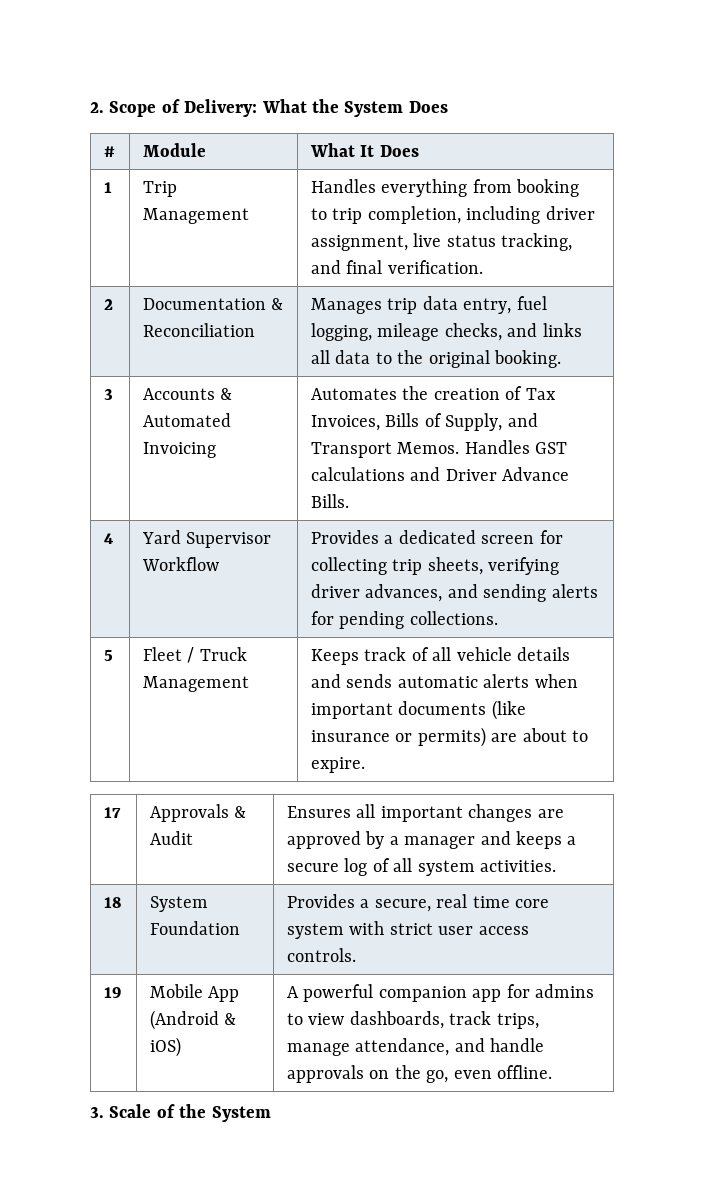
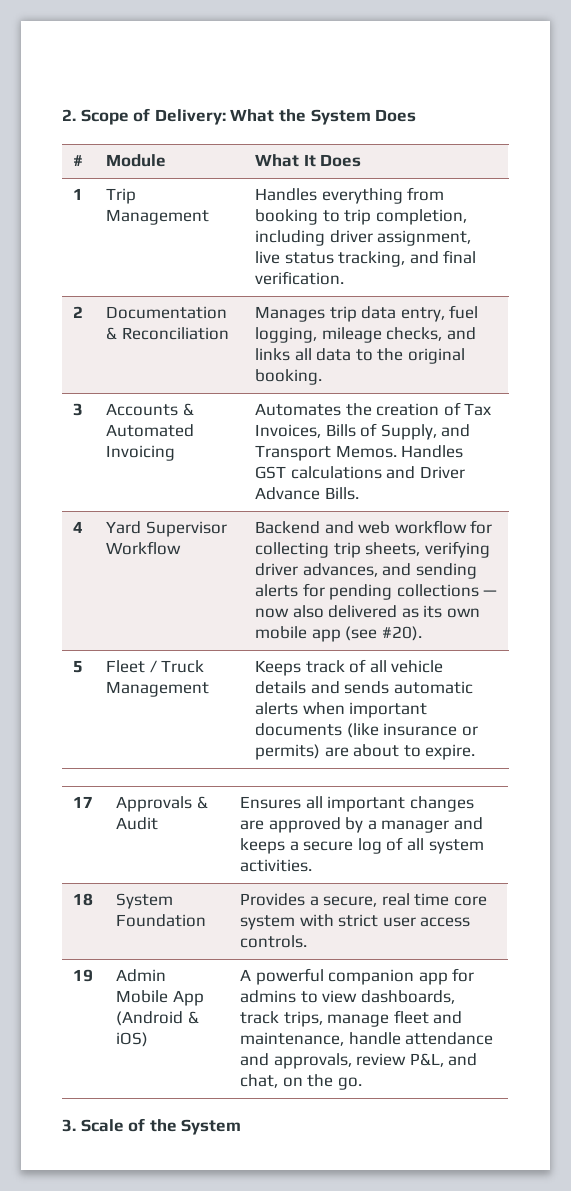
[310,530,535,544] Provides a dedicated screen -> [255,520,467,534] Backend and web workflow
[409,611,498,625] collections. -> [396,584,498,597] [255,605,480,618] [255,626,422,642] collections — now also delivered as its own mobile app (see #20).
(122, 992) none -> [116,969,167,982] Admin
[355,1038,545,1056] [286,1065,552,1083] attendance, and handle approvals on the go, even offline. -> [393,1010,463,1024] [240,1032,494,1046] [240,1053,478,1069] [240,1074,362,1090] fleet and maintenance, handle attendance and approvals, review P&L, and chat, on the go.

